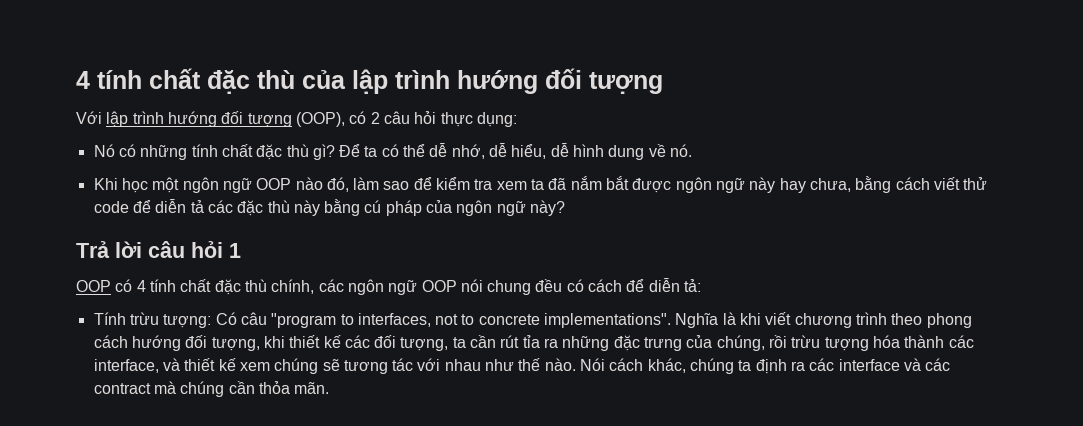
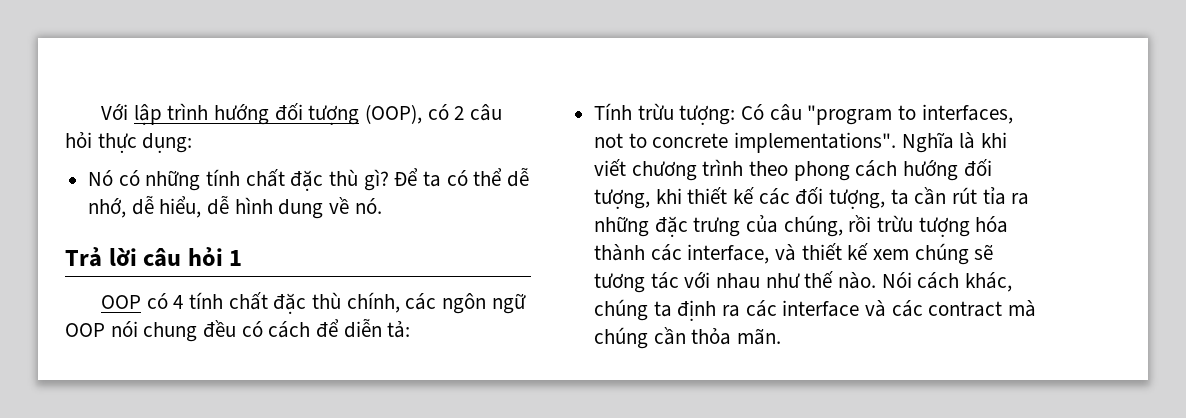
[76,68,663,94] 4 tính chất đặc thù của lập trình hướng đối tượng // -> (100, 112) none
[93,176,988,193] [93,199,566,216] // Khi học một ngôn ngữ OOP nào đó, làm sao để kiểm tra xem ta đã nắm bắt được ngôn ngữ này hay chưa, bằng cách viết thử code để diễn tả các đặc thù này bằng cú pháp của ngôn ngữ này? -> (382, 206) none

